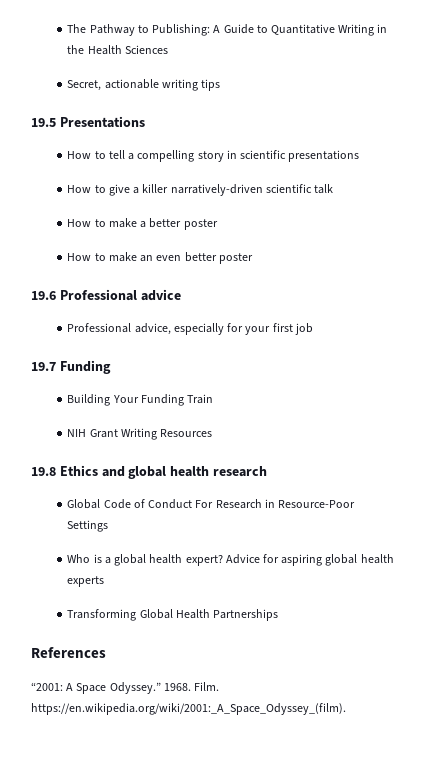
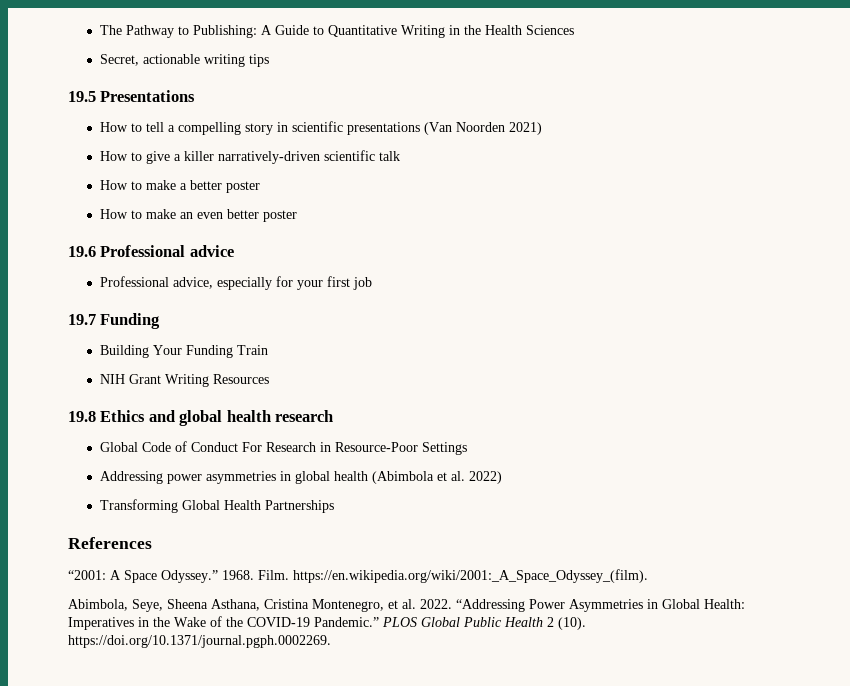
(360, 156) none -> [423,122,542,135] (Van Noorden 2021)
[67,554,394,566] [67,576,105,587] Who is a global health expert? Advice for aspiring global health experts -> [99,471,502,484] Addressing power asymmetries in global health (Abimbola et al. 2022)
(346, 709) none -> [68,599,745,612] [68,616,586,630] [68,635,331,648] // Abimbola, Seye, Sheena Asthana, Cristina Montenegro, et al. 2022. “Addressing Power Asymmetries in Global Health: Imperatives in the Wake of the COVID-19 Pandemic.” PLOS Global Public Health 2 (10). https://doi.org/10.1371/journal.pgph.0002269.

